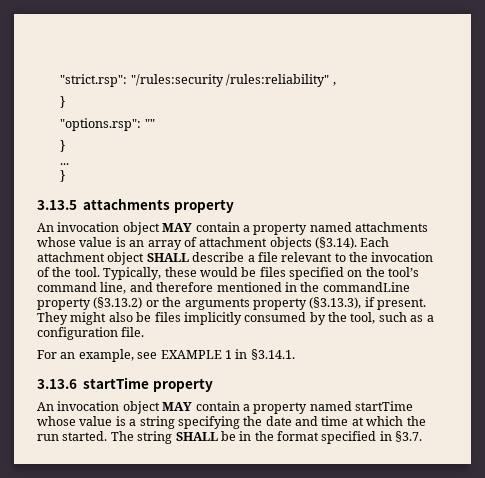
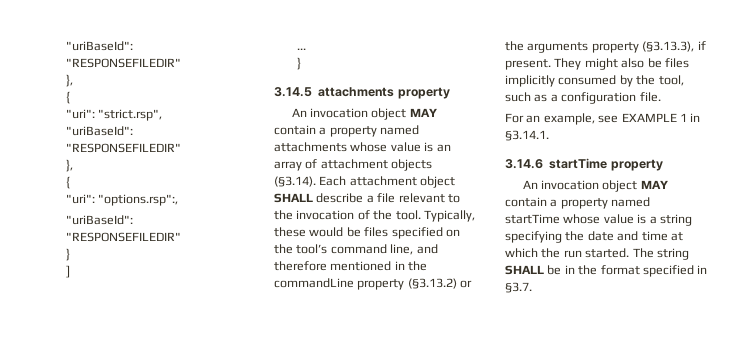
[60,74,336,87] [60,96,66,108] [60,118,155,131] [60,140,66,152] "strict.rsp": "/rules:security /rules:reliability" , // } // "options.rsp": "" // } -> [65,41,133,51] [65,58,181,68] [65,74,73,87] [65,91,70,104] [65,109,163,121] [65,126,133,136] [65,143,181,153] [65,159,73,172] [65,176,70,189] [65,194,179,206] [65,215,133,225] [65,232,181,242] [65,248,70,261] [65,265,70,278] "uriBaseId": "RESPONSEFILEDIR" // }, // { // "uri": "strict.rsp", // "uriBaseId": "RESPONSEFILEDIR" // }, // { // "uri": "options.rsp":, // "uriBaseId": "RESPONSEFILEDIR" // } // ]
[37,200,77,210] 3.13.5 -> [274,87,312,97] 3.14.5
[37,379,77,389] 3.13.6 -> [505,159,543,169] 3.14.6

